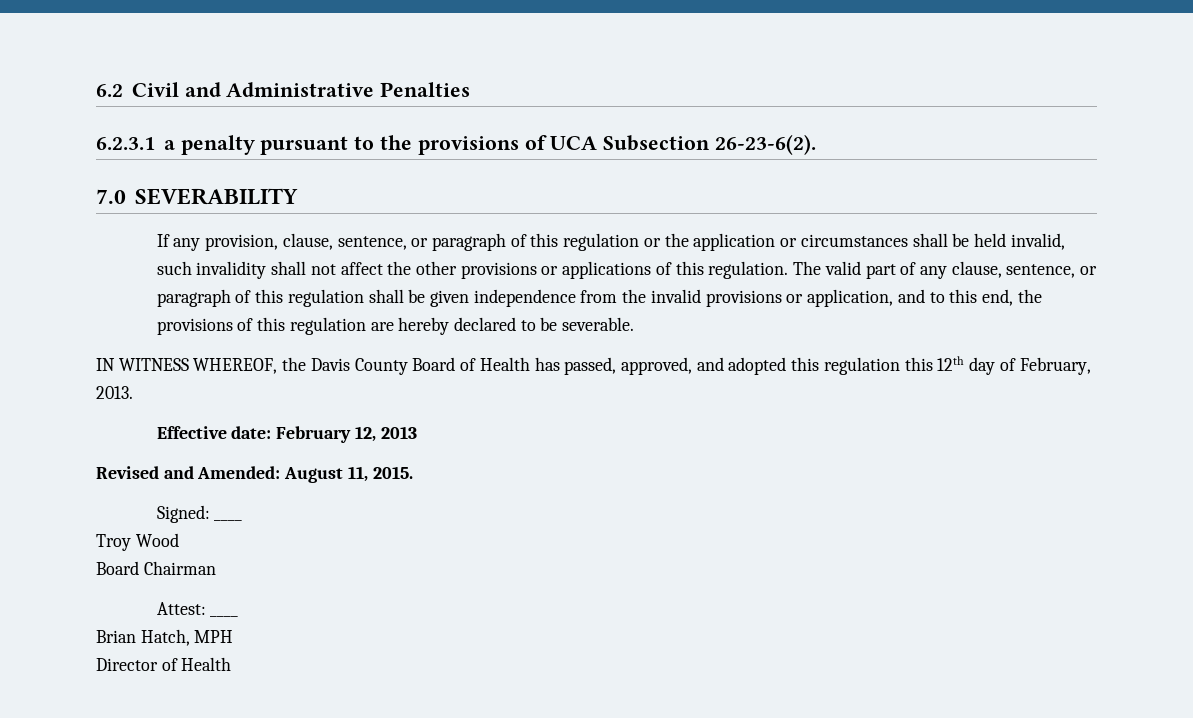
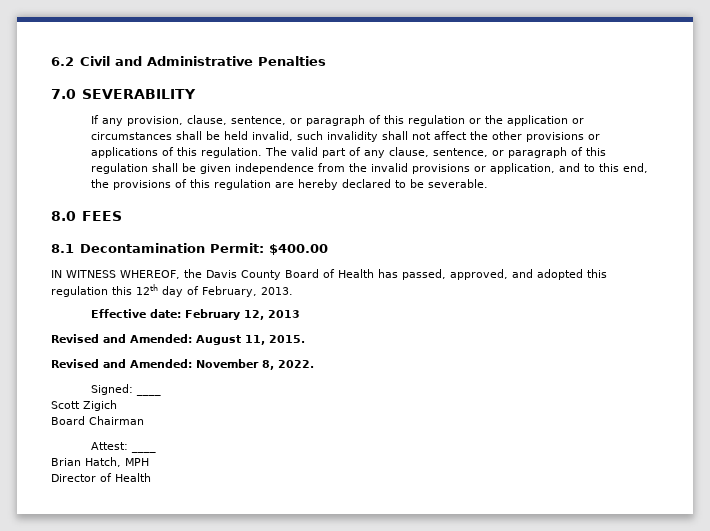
[96,134,816,155] // 6.2.3.1 a penalty pursuant to the provisions of UCA Subsection 26-23-6(2). -> (326, 61) none
(635, 324) none -> [51,211,122,221] [51,243,328,255] // 8.0 FEES // 8.1 Decontamination Permit: $400.00
(413, 472) none -> [51,359,314,370] // Revised and Amended: November 8, 2022.
[96,533,179,551] Troy Wood -> [51,400,117,411] Scott Zigich

